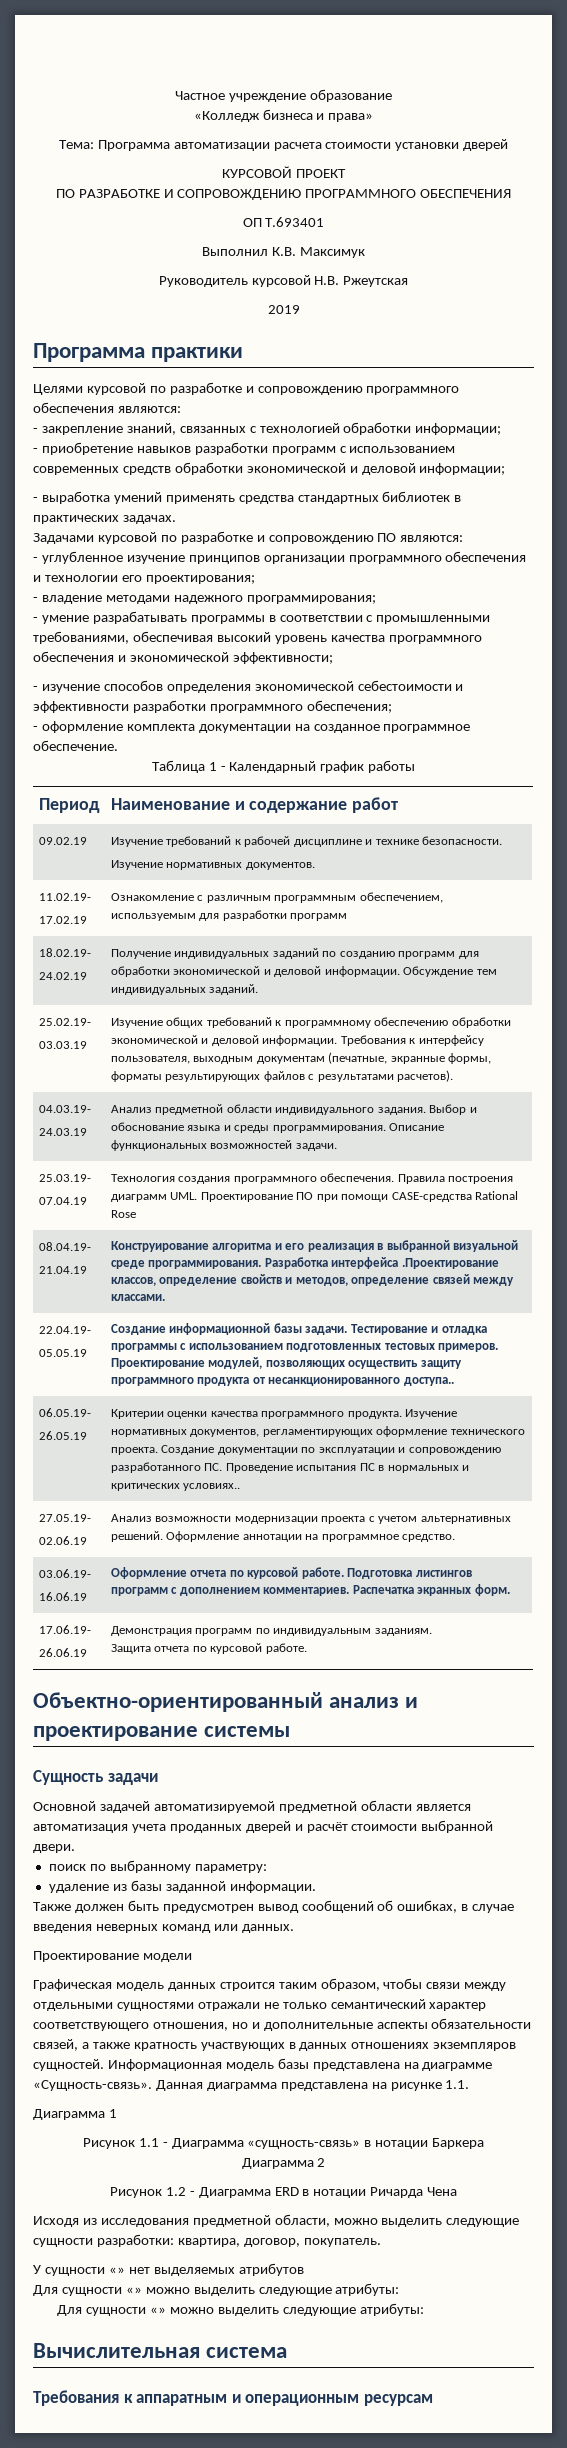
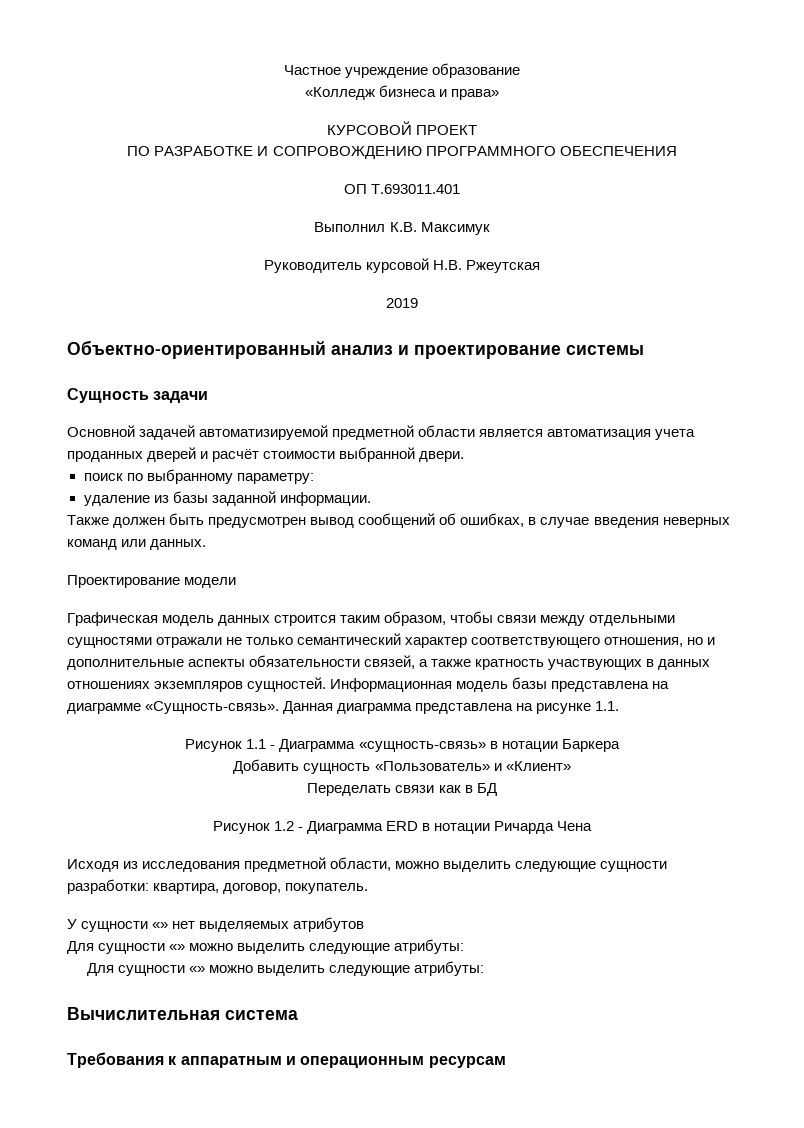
[58,139,509,151] // Тема: Программа автоматизации расчета стоимости установки дверей -> (500, 94) none
[265,217,325,227] Т.693401 -> [371,184,461,194] Т.693011.401
[33,343,244,362] [33,382,460,395] [33,402,181,413] [33,422,502,435] [33,442,456,455] [33,462,506,475] [33,491,462,504] [33,515,176,524] [33,531,464,544] [33,551,527,564] [33,575,255,584] [33,595,376,604] [33,611,491,624] [33,631,482,644] [33,651,333,664] [33,680,464,693] [33,700,392,713] [33,721,471,733] [33,740,118,751] [151,760,416,773] [38,798,100,813] [110,797,399,813] [38,837,87,845] [110,836,503,847] [110,860,315,870] [38,893,91,901] [38,916,87,924] [110,892,443,903] [110,910,348,921] [38,948,91,957] [38,972,87,980] [110,948,479,959] [110,966,497,977] [110,984,259,995] [38,1018,91,1026] [38,1041,87,1049] [110,1017,511,1028] [110,1035,484,1046] [110,1052,492,1064] [110,1070,454,1082] [38,1105,91,1113] [38,1128,87,1136] [110,1104,477,1115] [110,1122,445,1133] [110,1140,337,1151] [38,1174,91,1182] [38,1197,87,1205] [110,1173,514,1184] [110,1191,519,1202] [110,1210,136,1218] [38,1242,91,1251] [38,1266,87,1274] [110,1240,519,1252] [110,1257,499,1269] [110,1274,515,1286] [110,1294,165,1301] [38,1326,91,1334] [38,1349,87,1357] [110,1323,487,1335] [110,1343,499,1352] [110,1357,462,1369] [110,1377,454,1386] [38,1408,91,1417] [38,1431,87,1440] [110,1409,458,1419] [110,1426,525,1437] [110,1445,501,1455] [110,1462,470,1473] [110,1483,241,1491] [38,1514,91,1522] [38,1536,87,1545] [110,1514,511,1524] [110,1531,456,1542] [38,1569,91,1578] [38,1592,87,1601] [110,1567,472,1579] [110,1584,510,1596] [38,1625,91,1634] [38,1648,87,1657] [110,1626,432,1636] [110,1643,307,1654] // Программа практики // Целями курсовой по разработке и сопровождению программного обеспечения являются: // - закрепление знаний, связанных с технологией обработки информации; // - приобретение навыков разработки программ с использованием современных средств обработки экономической и деловой информации; // - выработка умений применять средства стандартных библиотек в практических задачах. // Задачами курсовой по разработке и сопровождению ПО являются: // - углубленное изучение принципов организации программного обеспечения и технологии его проектирования; // - владение методами надежного программирования; // - умение разрабатывать программы в соответствии с промышленными требованиями, обеспечивая высокий уровень качества программного обеспечения и экономической эффективности; // - изучение способов определения экономической себестоимости и эффективности разработки программного обеспечения; // - оформление комплекта документации на созданное программное обеспечение. // Таблица 1 - Календарный график работы // Период | Наименование и содержание работ // 09.02.19 | Изучение требований к рабочей дисциплине и технике безопасности. // Изучение нормативных документов. // 11.02.19- // 17.02.19 | Ознакомление с различным программным обеспечением, используемым для разработки программ // 18.02.19- // 24.02.19 | Получение индивидуальных заданий по созданию программ для обработки экономической и деловой информации. Обсуждение тем индивидуальных заданий. // 25.02.19- // 03.03.19 | Изучение общих требований к программному обеспечению обработки экономической и деловой информации. Требования к интерфейсу пользователя, выходным документам (печатные, экранные формы, форматы результирующих файлов с результатами расчетов). // 04.03.19- // 24.03.19 | Анализ предметной области индивидуального задания. Выбор и обоснование языка и среды программирования. Описание функциональных возможностей задачи. // 25.03.19- // 07.04.19 | Технология создания программного обеспечения. Правила построения диаграмм UML. Проектирование ПО при помощи CASE-средства Rational Rose // 08.04.19- // 21.04.19 | Конструирование алгоритма и его реализация в выбранной визуальной среде программирования. Разработка интерфейса .Проектирование классов, определение свойств и методов, определение связей между классами. // 22.04.19- // 05.05.19 | Создание информационной базы задачи. Тестирование и отладка программы с использованием подготовленных тестовых примеров. Проектирование модулей, позволяющих осуществить защиту программного продукта от несанкционированного доступа.. // 06.05.19- // 26.05.19 | Критерии оценки качества программного продукта. Изучение нормативных документов, регламентирующих оформление технического проекта. Создание документации по эксплуатации и сопровождению разработанного ПС. Проведение испытания ПС в нормальных и критических условиях.. // 27.05.19- // 02.06.19 | Анализ возможности модернизации проекта с учетом альтернативных решений. Оформление аннотации на программное средство. // 03.06.19- // 16.06.19 | Оформление отчета по курсовой работе. Подготовка листингов программ с дополнением комментариев. Распечатка экранных форм. // 17.06.19- // 26.06.19 | Демонстрация программ по индивидуальным заданиям. // Защита отчета по курсовой работе. -> (418, 303) none
[33,2109,117,2120] // Диаграмма 1 -> (620, 706) none
[241,2158,326,2169] Диаграмма 2 -> [233,759,571,774] [307,783,497,796] Добавить сущность «Пользователь» и «Клиент» // Переделать связи как в БД

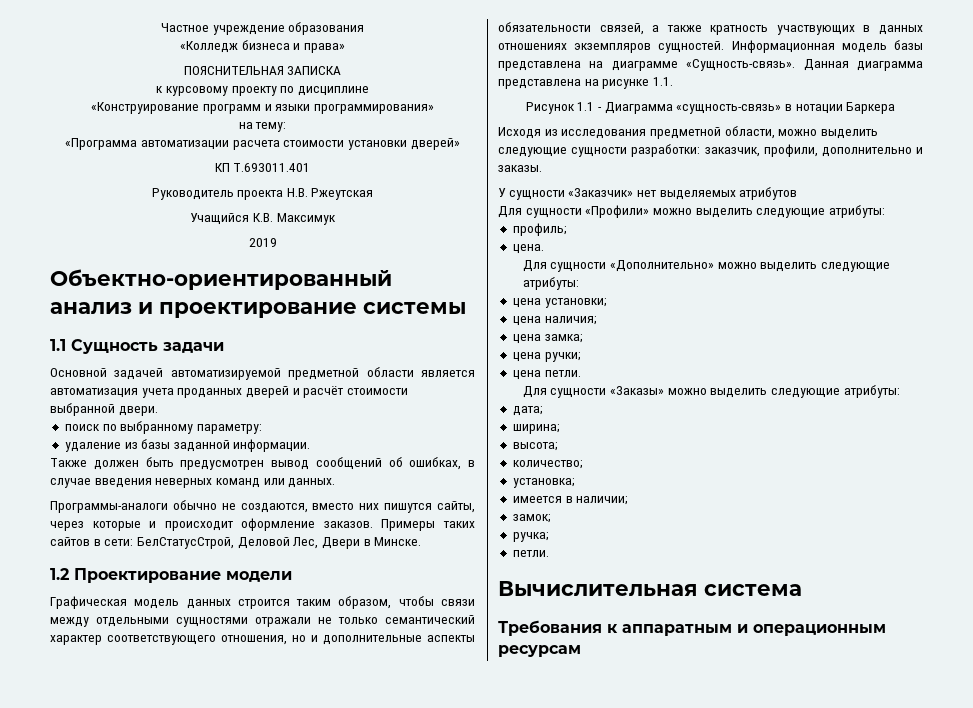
[432,63,521,78] образование -> [288,22,365,35] образования
[326,121,478,135] [127,146,677,159] [343,184,461,194] [314,222,490,235] [263,258,541,273] КУРСОВОЙ ПРОЕКТ // ПО РАЗРАБОТКЕ И СОПРОВОЖДЕНИЮ ПРОГРАММНОГО ОБЕСПЕЧЕНИЯ // ОП Т.693011.401 // Выполнил К.В. Максимук // Руководитель курсовой Н.В. Ржеутская -> [183,66,342,75] [156,86,369,96] [91,102,434,114] [238,122,287,132] [65,138,460,150] [214,163,311,172] [151,188,374,200] [190,213,336,225] ПОЯСНИТЕЛЬНАЯ ЗАПИСКА // к курсовому проекту по дисциплине // «Конструирование программ и языки программирования» // на тему: // «Программа автоматизации расчета стоимости установки дверей» // КП Т.693011.401 // Руководитель проекта Н.В. Ржеутская // Учащийся К.В. Максимук
(644, 350) none -> [50,339,66,351] 1.1
(207, 544) none -> [50,500,475,513] [50,518,475,531] [50,537,422,549] [50,568,69,580] Программы-аналоги обычно не создаются, вместо них пишутся сайты, через которые и происходит оформление заказов. Примеры таких сайтов в сети: БелСтатусСтрой, Деловой Лес, Двери в Минске. // 1.2
[233,759,571,774] [307,783,497,796] [212,821,593,834] // Добавить сущность «Пользователь» и «Клиент» // Переделать связи как в БД // Рисунок 1.2 - Диаграмма ERD в нотации Ричарда Чена -> (896, 108) none
[153,883,369,894] квартира, договор, покупатель. -> [704,144,923,157] [498,165,542,172] заказчик, профили, дополнительно и заказы.
[152,922,169,929] «» -> [568,188,634,197] «Заказчик»
[169,939,465,954] [87,961,485,976] «» можно выделить следующие атрибуты: // Для сущности «» можно выделить следующие атрибуты: -> [585,205,885,218] [512,223,567,236] [512,244,544,254] [522,260,890,272] [522,277,579,290] [512,298,607,308] [512,316,597,326] [512,334,583,344] [512,352,581,362] [512,370,581,380] [522,385,900,398] [512,406,543,416] [512,424,560,434] [512,442,558,451] [512,460,583,469] [512,478,575,488] [512,496,629,505] [512,514,551,523] [512,532,549,542] [512,550,549,557] «Профили» можно выделить следующие атрибуты: // профиль; // цена. // Для сущности «Дополнительно» можно выделить следующие атрибуты: // цена установки; // цена наличия; // цена замка; // цена ручки; // цена петли. // Для сущности «Заказы» можно выделить следующие атрибуты: // дата; // ширина; // высота; // количество; // установка; // имеется в наличии; // замок; // ручка; // петли.

